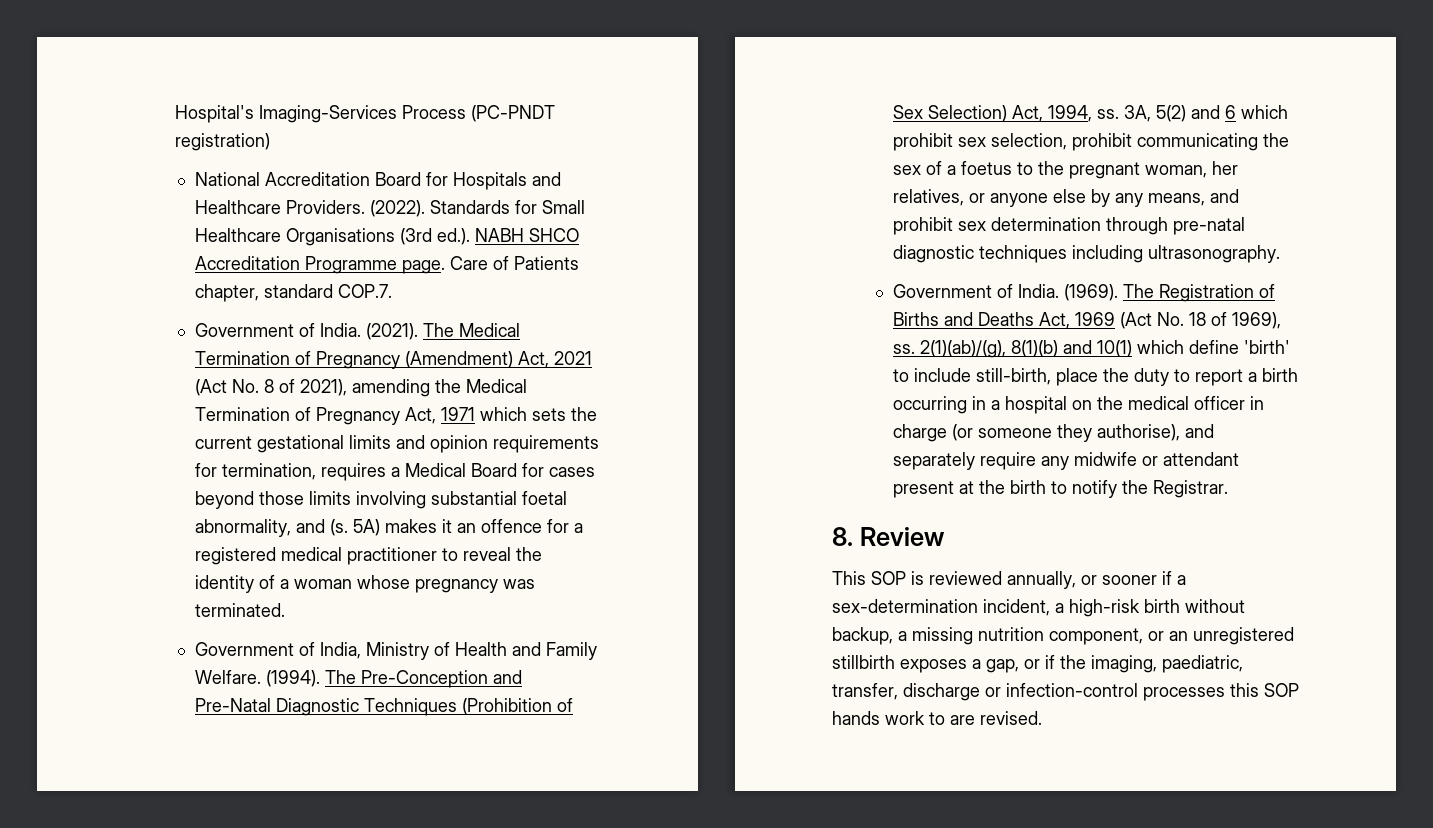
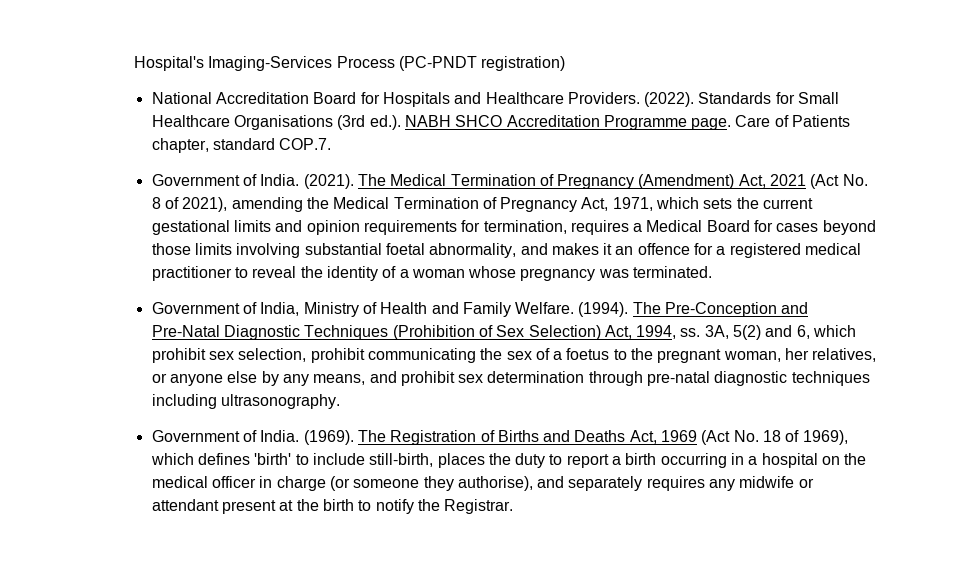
[440,407,475,421] 1971 -> [612,197,653,211] 1971,
[329,519,380,536] (s. 5A) -> (548, 249) none
[1224,105,1236,119] 6 -> [796,325,810,339] 6,
[892,340,1239,358] ss. 2(1)(ab)/(g), 8(1)(b) and 10(1) which define -> [150,453,250,465] which defines
[1055,368,1098,386] place -> [437,453,485,468] places
[979,452,1036,470] require -> [646,476,705,491] requires
[832,527,945,546] [832,571,1186,589] [832,599,1245,617] [832,627,1294,645] [832,655,1243,673] [832,683,1299,701] [832,711,1042,725] // 8. Review // This SOP is reviewed annually, or sooner if a sex-determination incident, a high-risk birth without backup, a missing nutrition component, or an unregistered stillbirth exposes a gap, or if the imaging, paediatric, transfer, discharge or infection-control processes this SOP hands work to are revised. -> (514, 506) none

